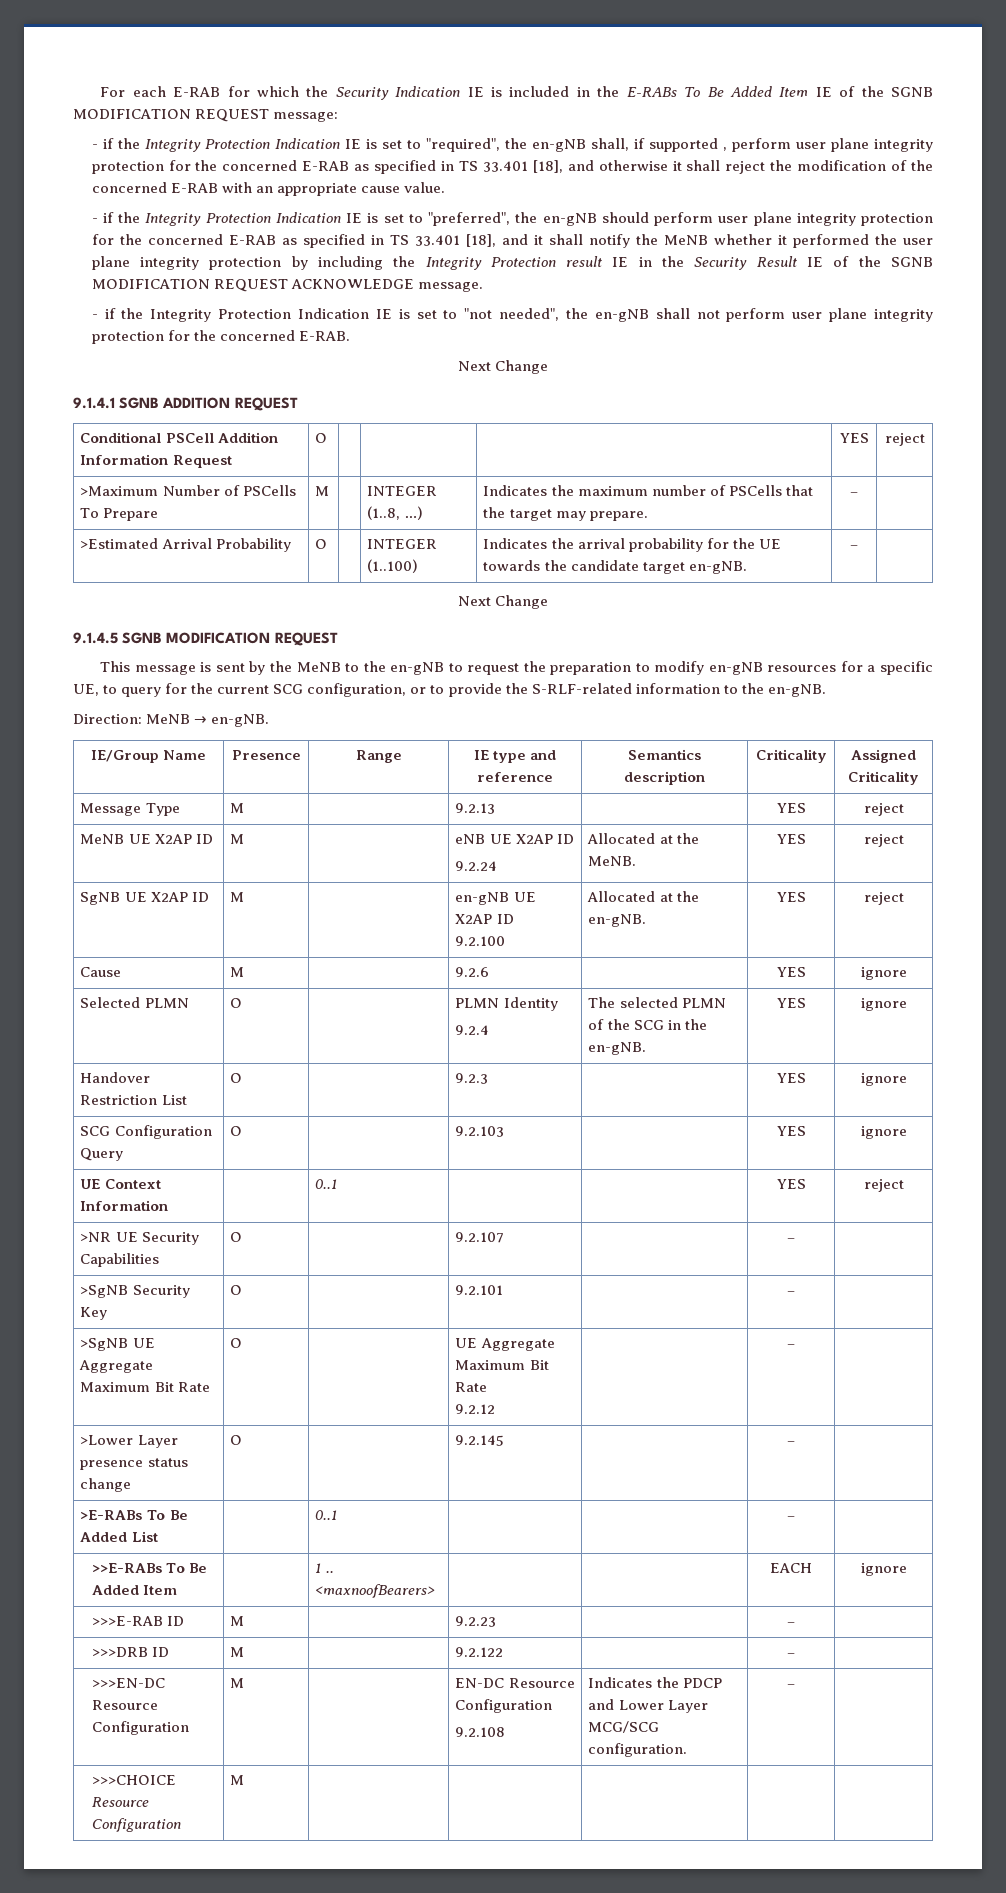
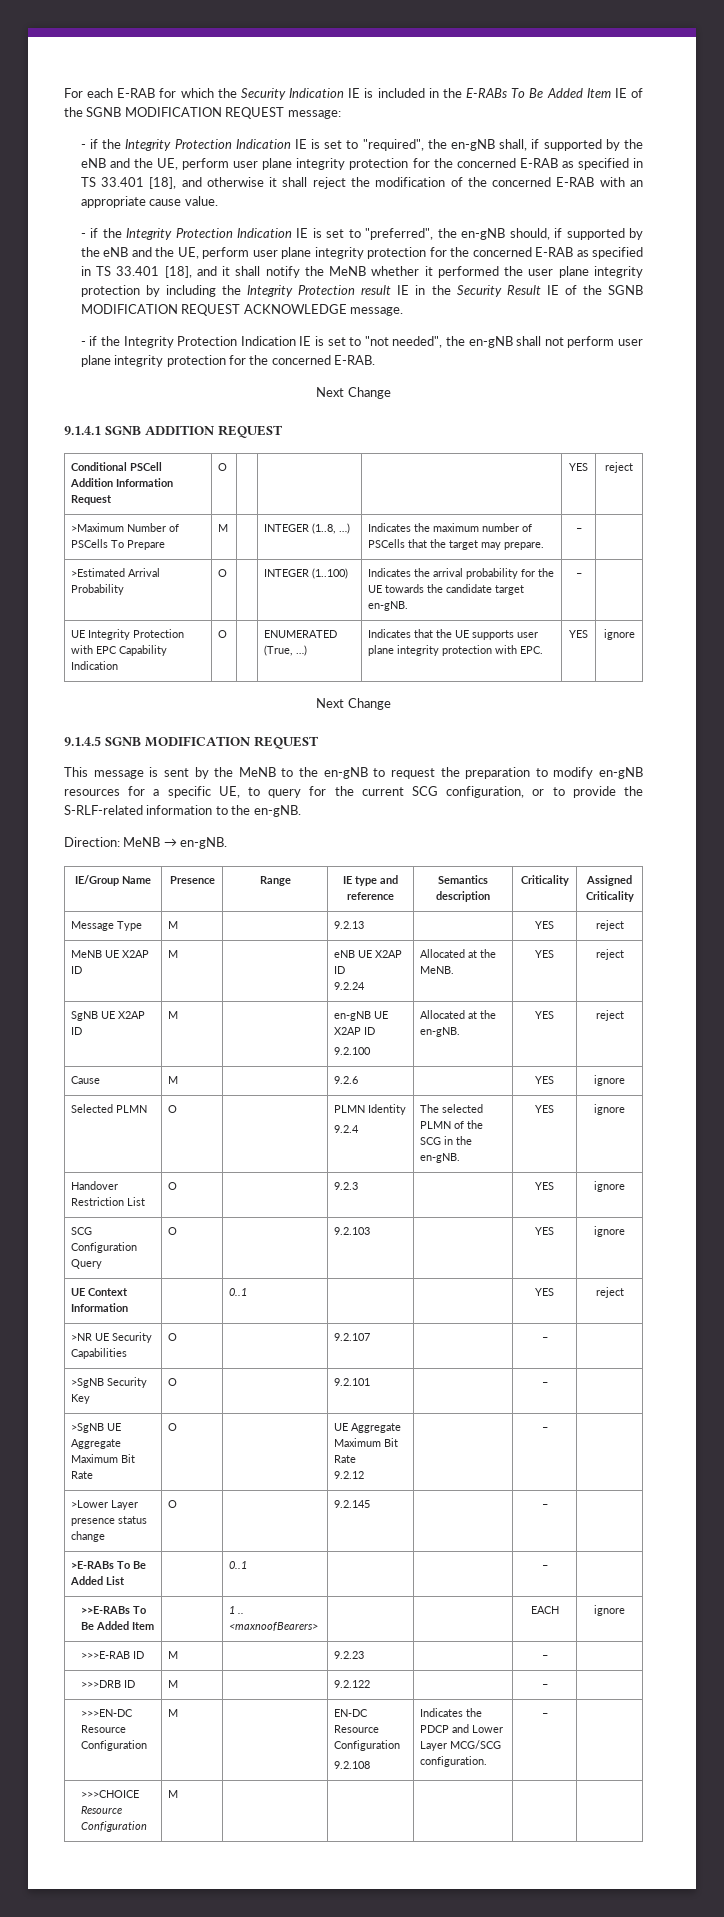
[722,147,727,151] , -> [605,139,643,151] [80,158,179,170] by the eNB and the UE,
[601,212,649,223] should -> [509,228,643,240] [80,247,199,259] should, if supported by the eNB and the UE,
(858, 547) none -> [71,629,185,640] [71,645,168,656] [71,661,119,670] [218,630,228,638] [264,630,338,638] [264,645,308,656] [368,629,539,640] [368,645,544,656] [569,630,588,638] [603,629,635,640] // UE Integrity Protection with EPC Capability Indication | O | | ENUMERATED (True, …) | Indicates that the UE supports user plane integrity protection with EPC. | YES | ignore

